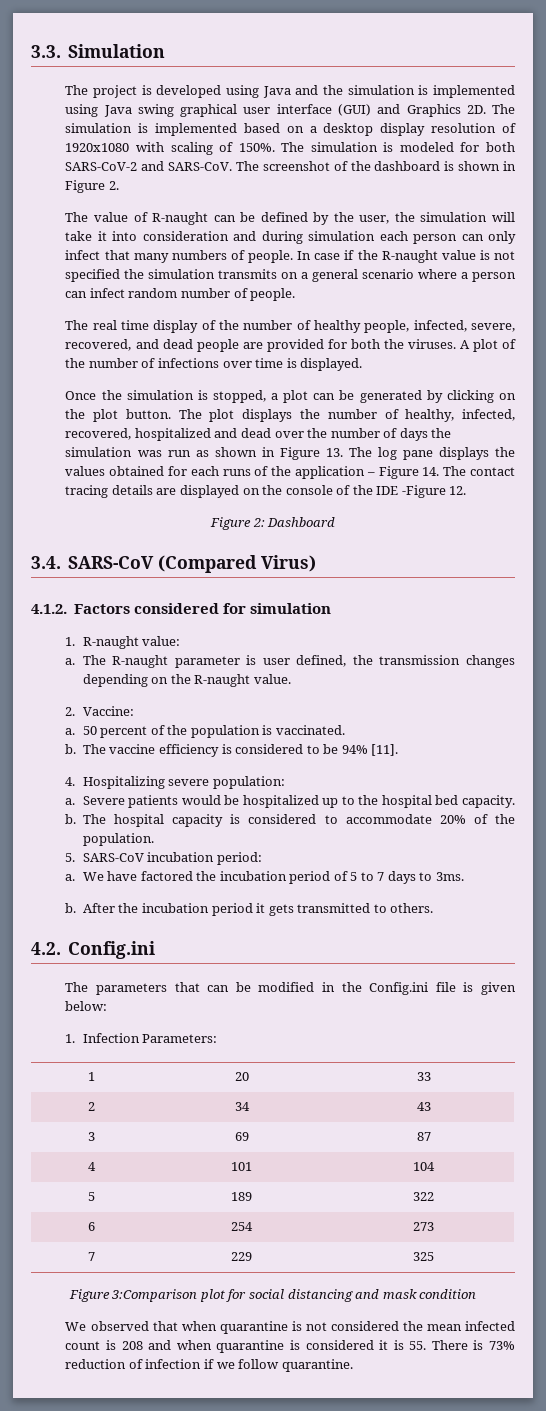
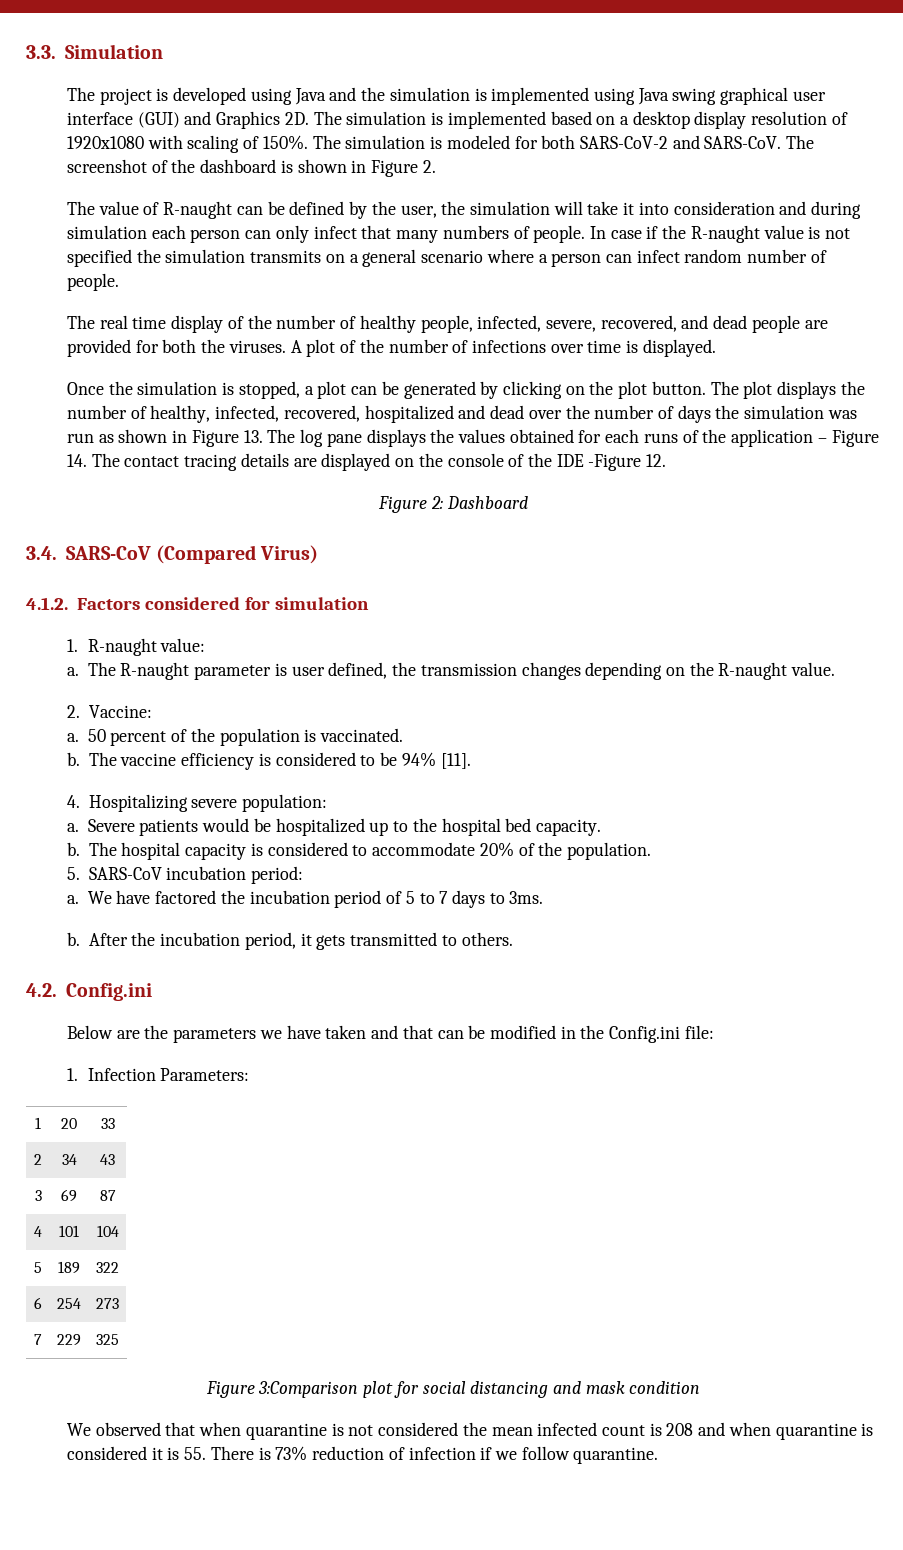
[211,903,253,916] period -> [244,932,296,950] period,
[65,982,168,995] The parameters -> [67,1025,399,1043] Below are the parameters we have taken and
[435,982,516,995] [65,1001,108,1011] file is given below: -> [684,1025,714,1039] file:

